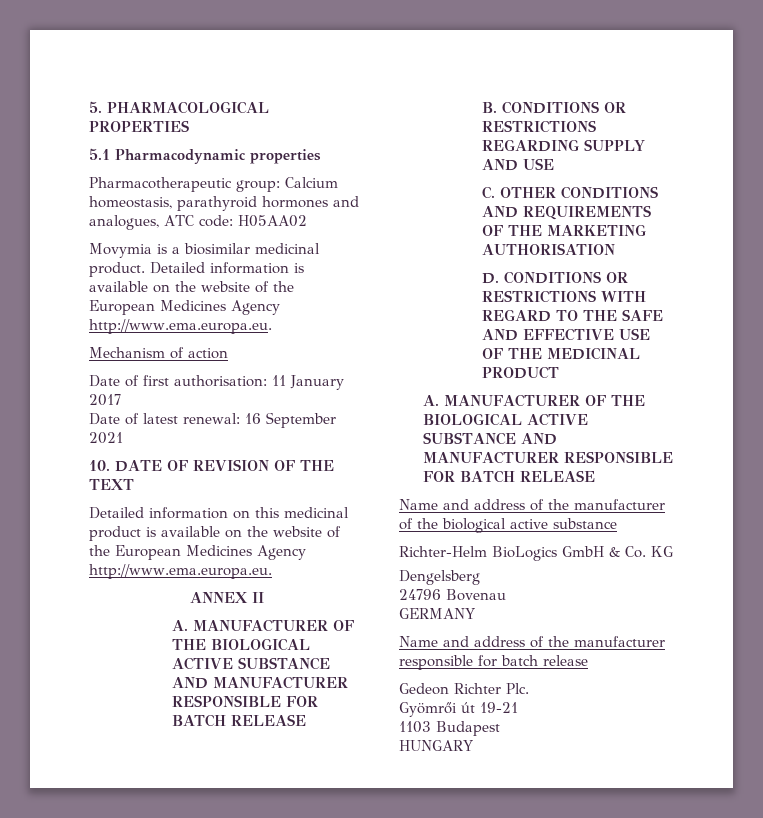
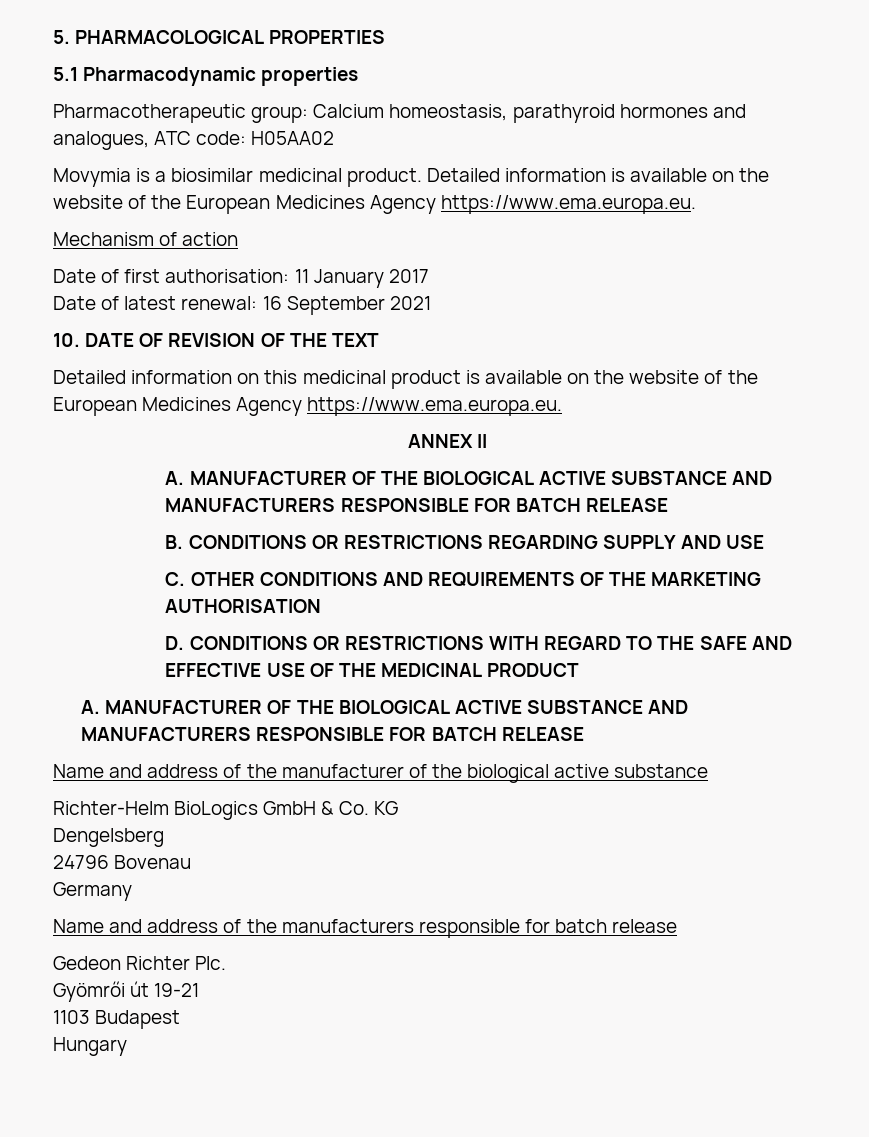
[89,319,272,334] http://www.ema.europa.eu. -> [440,195,696,214] https://www.ema.europa.eu.
[89,564,272,579] http://www.ema.europa.eu. -> [307,397,563,416] https://www.ema.europa.eu.
[212,676,349,689] MANUFACTURER -> [165,498,336,512] MANUFACTURERS
[422,451,559,464] MANUFACTURER -> [81,727,252,741] MANUFACTURERS
[399,608,475,619] [399,636,665,648] GERMANY // Name and address of the manufacturer -> [53,882,132,901] [53,919,414,933] Germany // Name and address of the manufacturers
[399,740,473,751] HUNGARY -> [53,1037,127,1056] Hungary

